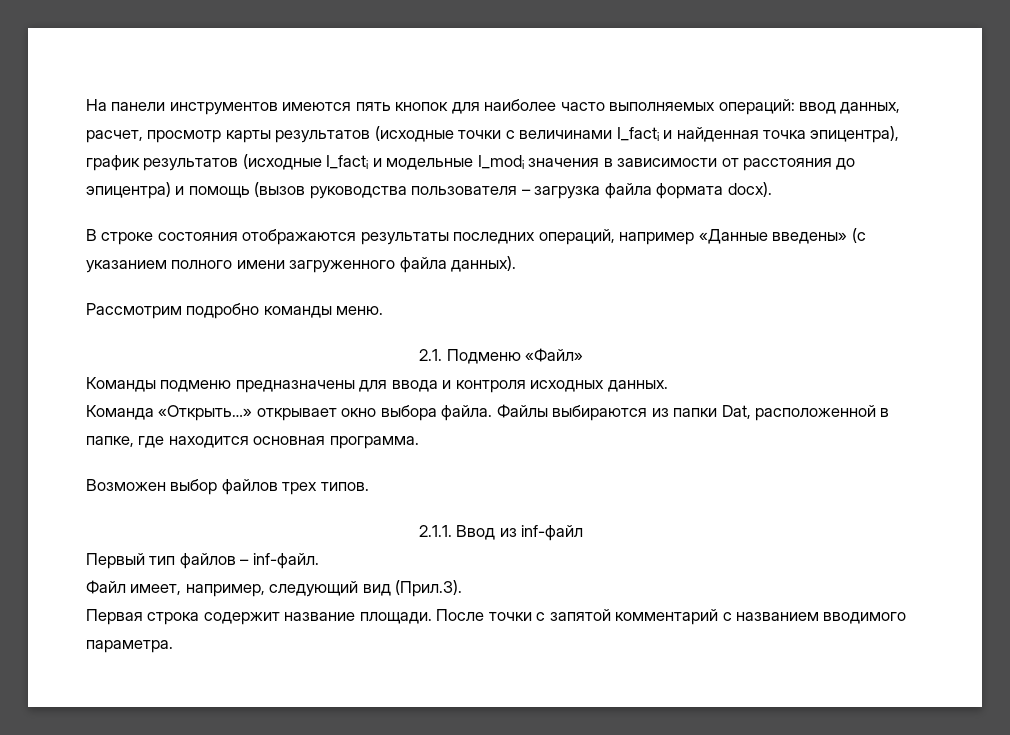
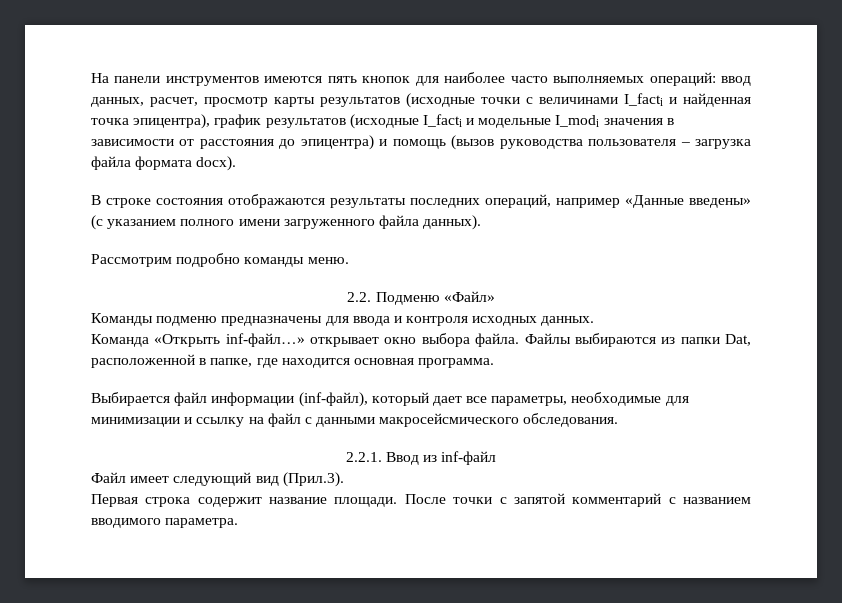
[419,349,443,361] 2.1. -> [347,292,372,302] 2.2.
[158,405,253,421] «Открыть…» -> [154,333,305,347] «Открыть inf-файл…»
[86,479,369,495] [418,525,584,541] [86,553,319,569] Возможен выбор файлов трех типов. // 2.1.1. Ввод из inf-файл // Первый тип файлов – inf-файл. -> [91,392,689,407] [91,413,619,427] [345,451,497,465] Выбирается файл информации (inf-файл), который дает все параметры, необходимые для минимизации и ссылку на файл с данными макросейсмического обследования. // 2.2.1. Ввод из inf-файл
[130,584,265,597] имеет, например, -> [130,476,170,483] имеет

